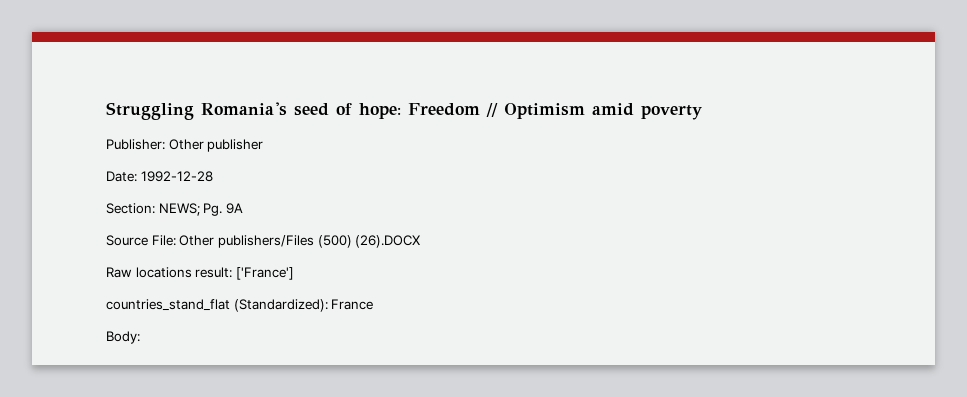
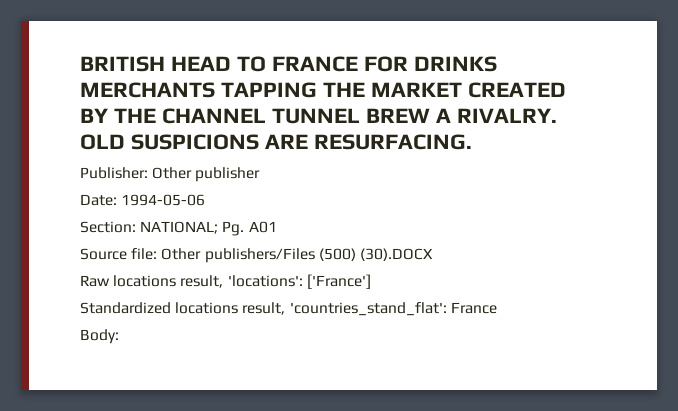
[106,102,702,120] Struggling Romania's seed of hope: Freedom // Optimism amid poverty -> [80,56,497,72] [80,82,566,98] [80,108,557,124] [80,134,472,150] BRITISH HEAD TO FRANCE FOR DRINKS MERCHANTS TAPPING THE MARKET CREATED BY THE CHANNEL TUNNEL BREW A RIVALRY. OLD SUSPICIONS ARE RESURFACING.
[140,171,213,182] 1992-12-28 -> [121,194,206,206] 1994-05-06
[158,203,243,216] NEWS; Pg. 9A -> [140,221,277,236] NATIONAL; Pg. A01
[151,235,176,246] File: -> [131,248,158,260] file:
[355,235,421,248] (26).DOCX -> [359,248,433,261] (30).DOCX
[195,267,233,278] result: -> [180,275,303,288] result, 'locations':
[106,299,328,312] countries_stand_flat (Standardized): -> [80,302,447,316] Standardized locations result, 'countries_stand_flat':

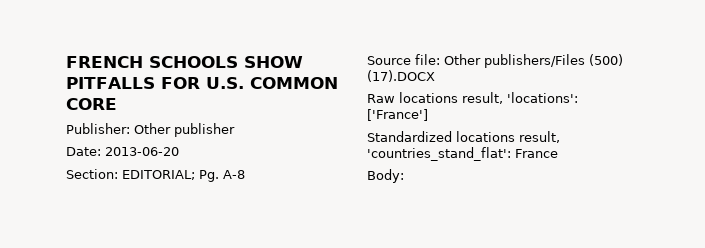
[80,56,497,72] [80,82,566,98] [80,108,557,124] [80,134,472,150] BRITISH HEAD TO FRANCE FOR DRINKS MERCHANTS TAPPING THE MARKET CREATED BY THE CHANNEL TUNNEL BREW A RIVALRY. OLD SUSPICIONS ARE RESURFACING. -> [66,56,303,68] [66,77,338,89] [66,98,117,110] FRENCH SCHOOLS SHOW PITFALLS FOR U.S. COMMON CORE
[121,194,206,206] 1994-05-06 -> [105,147,179,156] 2013-06-20
[140,221,277,236] NATIONAL; Pg. A01 -> [122,170,245,182] EDITORIAL; Pg. A-8
[359,248,433,261] (30).DOCX -> [367,70,435,82] (17).DOCX

